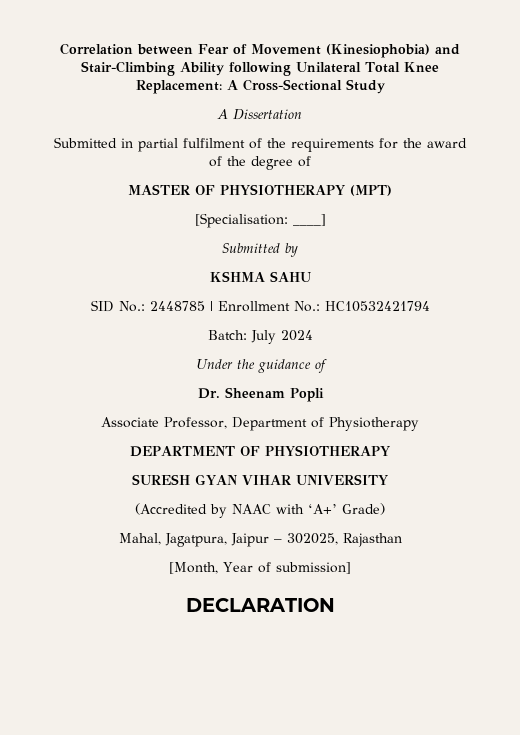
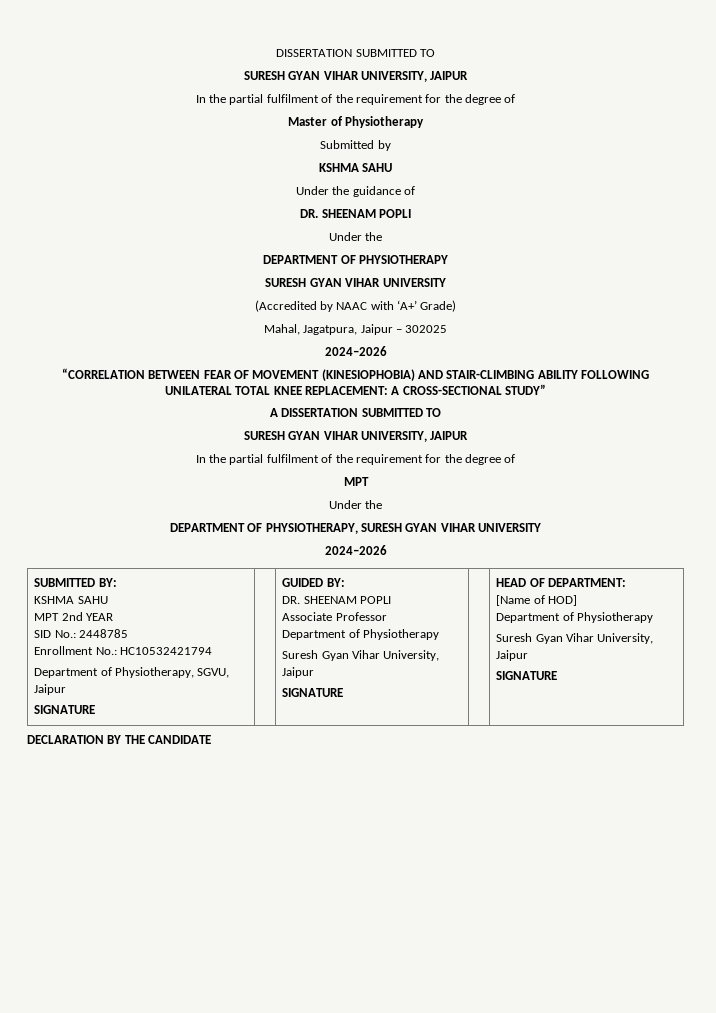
[60,43,460,58] [81,61,439,76] [135,79,385,94] [217,109,302,120] [54,137,467,152] [209,156,311,170] [128,184,392,196] [194,213,326,228] [222,243,298,257] [209,271,311,282] [90,300,430,312] [207,330,313,344] [195,359,327,373] [197,387,324,402] [101,417,419,431] Correlation between Fear of Movement (Kinesiophobia) and Stair-Climbing Ability following Unilateral Total Knee Replacement: A Cross-Sectional Study // A Dissertation // Submitted in partial fulfilment of the requirements for the award of the degree of // MASTER OF PHYSIOTHERAPY (MPT) // [Specialisation: ____] // Submitted by // KSHMA SAHU // SID No.: 2448785 | Enrollment No.: HC10532421794 // Batch: July 2024 // Under the guidance of // Dr. Sheenam Popli // Associate Professor, Department of Physiotherapy -> [276,49,435,57] [243,71,469,82] [195,94,516,105] [288,116,424,128] [320,140,391,151] [318,163,393,172] [295,186,416,197] [300,209,411,218] [328,232,383,241] DISSERTATION SUBMITTED TO // SURESH GYAN VIHAR UNIVERSITY, JAIPUR // In the partial fulfilment of the requirement for the degree of // Master of Physiotherapy // Submitted by // KSHMA SAHU // Under the guidance of // DR. SHEENAM POPLI // Under the
[286,533,402,547] [169,562,351,574] [185,598,335,612] 302025, Rajasthan // [Month, Year of submission] // DECLARATION -> [405,325,448,333] [324,346,387,356] [61,368,650,381] [164,384,547,395] [269,408,442,417] [243,431,469,442] [195,454,516,465] [343,477,369,486] [328,500,383,509] [169,523,542,534] [324,545,387,555] [34,578,117,587] [34,596,108,604] [34,612,114,621] [34,629,129,638] [34,646,213,655] [34,667,230,678] [34,684,67,695] [34,705,96,714] [282,578,345,587] [282,596,392,604] [282,612,387,621] [282,629,440,640] [282,650,440,661] [282,667,315,678] [282,688,344,697] [496,578,627,587] [496,595,578,606] [496,612,654,623] [496,633,654,644] [496,650,529,661] [496,671,558,680] [27,735,212,744] 302025 // 2024–2026 // “CORRELATION BETWEEN FEAR OF MOVEMENT (KINESIOPHOBIA) AND STAIR-CLIMBING ABILITY FOLLOWING UNILATERAL TOTAL KNEE REPLACEMENT: A CROSS-SECTIONAL STUDY” // A DISSERTATION SUBMITTED TO // SURESH GYAN VIHAR UNIVERSITY, JAIPUR // In the partial fulfilment of the requirement for the degree of // MPT // Under the // DEPARTMENT OF PHYSIOTHERAPY, SURESH GYAN VIHAR UNIVERSITY // 2024–2026 // SUBMITTED BY: // KSHMA SAHU // MPT 2nd YEAR // SID No.: 2448785 // Enrollment No.: HC10532421794 // Department of Physiotherapy, SGVU, Jaipur // SIGNATURE | | GUIDED BY: // DR. SHEENAM POPLI // Associate Professor // Department of Physiotherapy // Suresh Gyan Vihar University, Jaipur // SIGNATURE | | HEAD OF DEPARTMENT: // [Name of HOD] // Department of Physiotherapy // Suresh Gyan Vihar University, Jaipur // SIGNATURE // DECLARATION BY THE CANDIDATE

